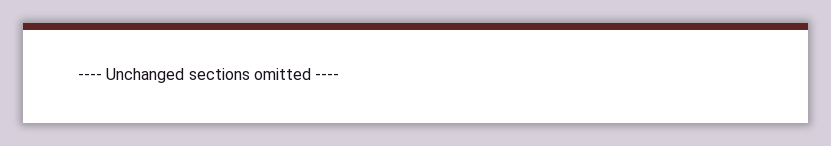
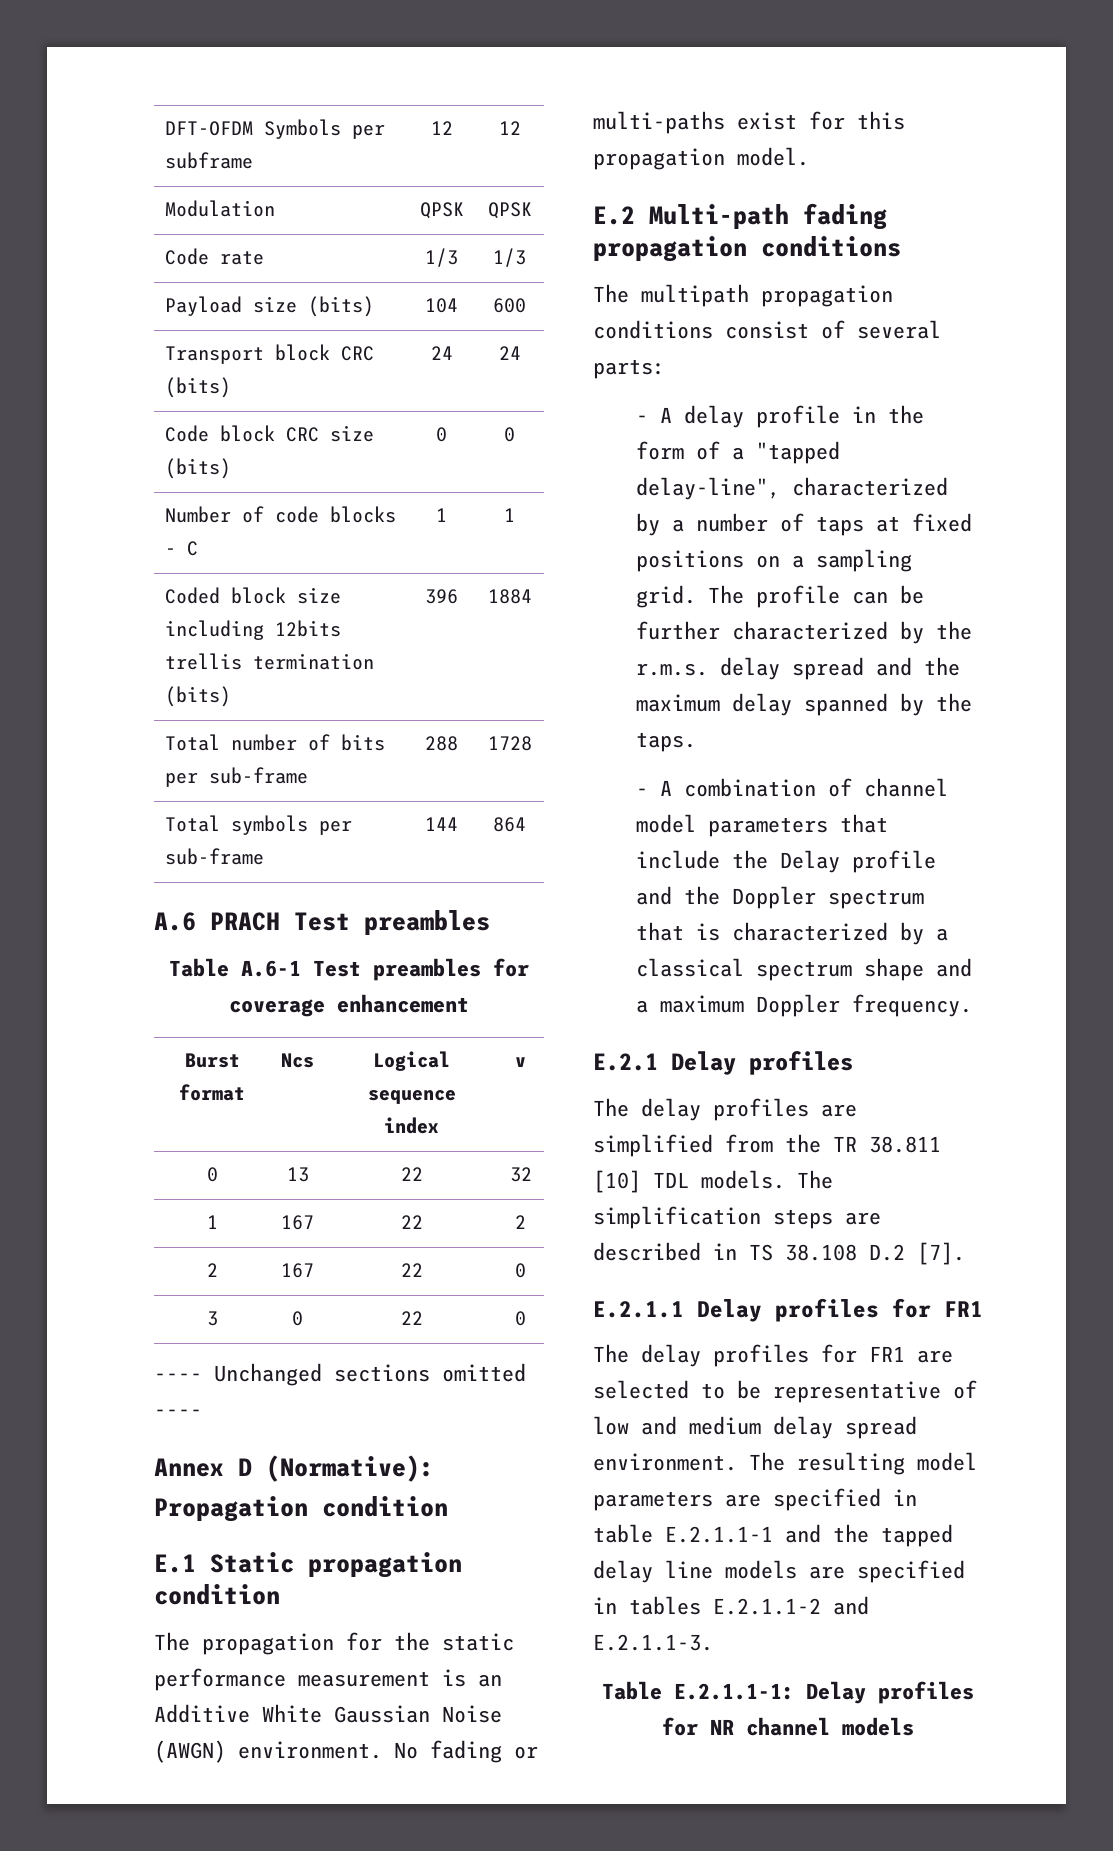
(78, 76) none -> [165,119,386,139] [165,152,254,169] [430,121,453,135] [498,121,521,135] [165,200,276,217] [419,202,464,219] [487,202,532,219] [165,248,265,265] [425,248,458,267] [493,248,526,267] [165,296,375,317] [425,298,458,313] [493,298,526,313] [165,344,375,364] [165,377,232,398] [430,346,453,360] [498,346,521,360] [165,425,375,442] [165,458,232,479] [436,427,447,442] [504,427,515,442] [165,506,397,523] [165,541,199,556] [436,508,447,522] [504,508,515,522] [165,587,342,604] [165,620,342,640] [165,653,375,670] [165,686,232,707] [425,589,458,604] [487,589,532,604] [165,734,386,751] [165,767,309,787] [425,736,458,751] [487,736,532,751] [165,815,353,835] [165,848,265,865] [425,817,458,831] [493,817,526,832] [154,910,490,935] [169,958,529,981] [229,994,469,1017] [184,1053,240,1068] [179,1084,245,1101] [281,1053,314,1068] [373,1051,450,1071] [367,1090,456,1104] [384,1117,439,1134] [515,1057,526,1067] [206,1167,218,1182] [286,1167,309,1182] [400,1167,423,1181] [509,1167,532,1182] [206,1215,218,1229] [281,1215,314,1230] [400,1215,423,1229] [515,1215,526,1229] [206,1263,218,1277] [281,1263,314,1278] [400,1263,423,1277] [515,1263,526,1278] [206,1311,218,1326] [292,1311,303,1326] [400,1311,423,1325] [515,1311,526,1326] DFT-OFDM Symbols per subframe | 12 | 12 // Modulation | QPSK | QPSK // Code rate | 1/3 | 1/3 // Payload size (bits) | 104 | 600 // Transport block CRC (bits) | 24 | 24 // Code block CRC size (bits) | 0 | 0 // Number of code blocks - C | 1 | 1 // Coded block size including 12bits trellis termination (bits) | 396 | 1884 // Total number of bits per sub-frame | 288 | 1728 // Total symbols per sub-frame | 144 | 864 // A.6 PRACH Test preambles // Table A.6-1 Test preambles for coverage enhancement // Burst format | Ncs | Logical sequence index | v // 0 | 13 | 22 | 32 // 1 | 167 | 22 | 2 // 2 | 167 | 22 | 0 // 3 | 0 | 22 | 0 //
(340, 76) none -> [154,1455,434,1482] [154,1496,448,1522] [154,1552,462,1578] [154,1584,280,1605] [154,1632,514,1655] [154,1668,502,1691] [154,1704,502,1723] [154,1740,538,1763] [593,111,905,134] [593,147,809,170] [593,203,887,230] [593,236,901,262] [593,284,893,307] [593,320,941,339] [593,359,665,379] [635,405,924,428] [635,441,840,464] [635,477,948,500] [635,513,972,536] [635,549,912,572] [635,585,924,608] [635,621,972,644] [635,657,960,680] [635,693,972,716] [635,732,696,752] [635,778,948,797] [635,814,888,837] [635,850,936,873] [635,886,924,909] [635,922,948,945] [635,958,972,981] [635,994,972,1017] [593,1051,853,1075] [593,1098,857,1121] [593,1134,941,1157] [593,1170,833,1193] [593,1206,881,1229] [593,1242,965,1265] [593,1298,983,1322] [593,1344,953,1367] [593,1380,977,1403] [593,1416,917,1439] [593,1452,977,1475] [593,1488,917,1511] [593,1524,953,1547] [593,1560,965,1583] [593,1596,869,1615] [593,1634,713,1651] [602,1681,974,1704] [662,1717,914,1736] // Annex D (Normative): // Propagation condition // E.1 Static propagation condition // The propagation for the static performance measurement is an Additive White Gaussian Noise (AWGN) environment. No fading or multi-paths exist for this propagation model. // E.2 Multi-path fading propagation conditions // The multipath propagation conditions consist of several parts: // - A delay profile in the form of a "tapped delay-line", characterized by a number of taps at fixed positions on a sampling grid. The profile can be further characterized by the r.m.s. delay spread and the maximum delay spanned by the taps. // - A combination of channel model parameters that include the Delay profile and the Doppler spectrum that is characterized by a classical spectrum shape and a maximum Doppler frequency. // E.2.1 Delay profiles // The delay profiles are simplified from the TR 38.811 [10] TDL models. The simplification steps are described in TS 38.108 D.2 [7]. // E.2.1.1 Delay profiles for FR1 // The delay profiles for FR1 are selected to be representative of low and medium delay spread environment. The resulting model parameters are specified in table E.2.1.1-1 and the tapped delay line models are specified in tables E.2.1.1-2 and E.2.1.1-3. // Table E.2.1.1-1: Delay profiles for NR channel models

